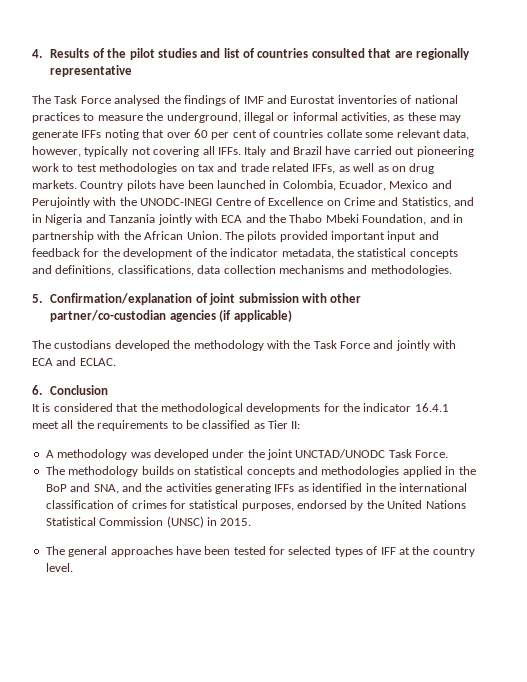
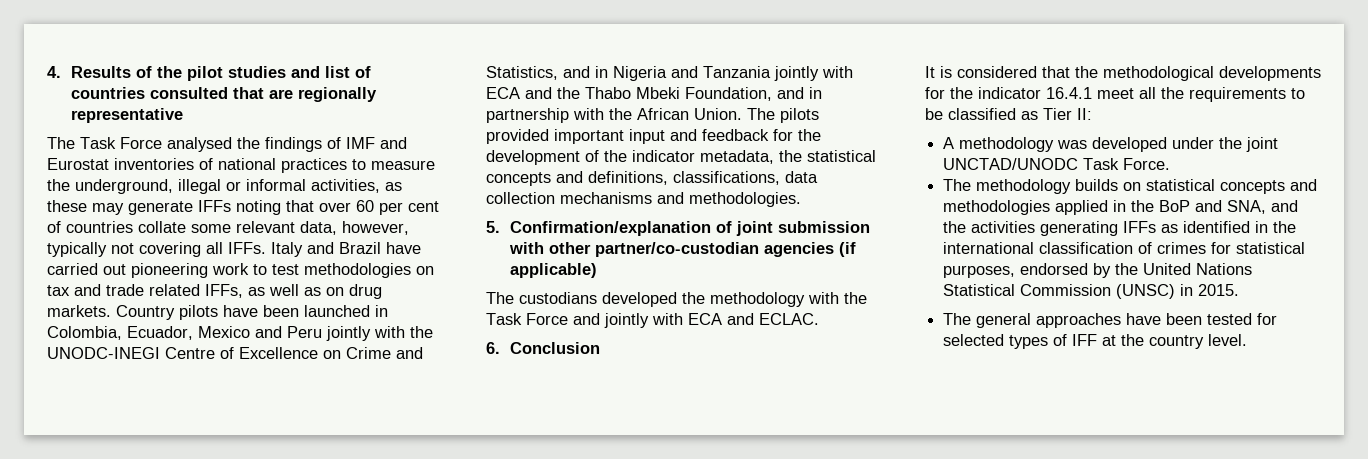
[32,197,90,208] Perujointly -> [287,326,371,341] Peru jointly

